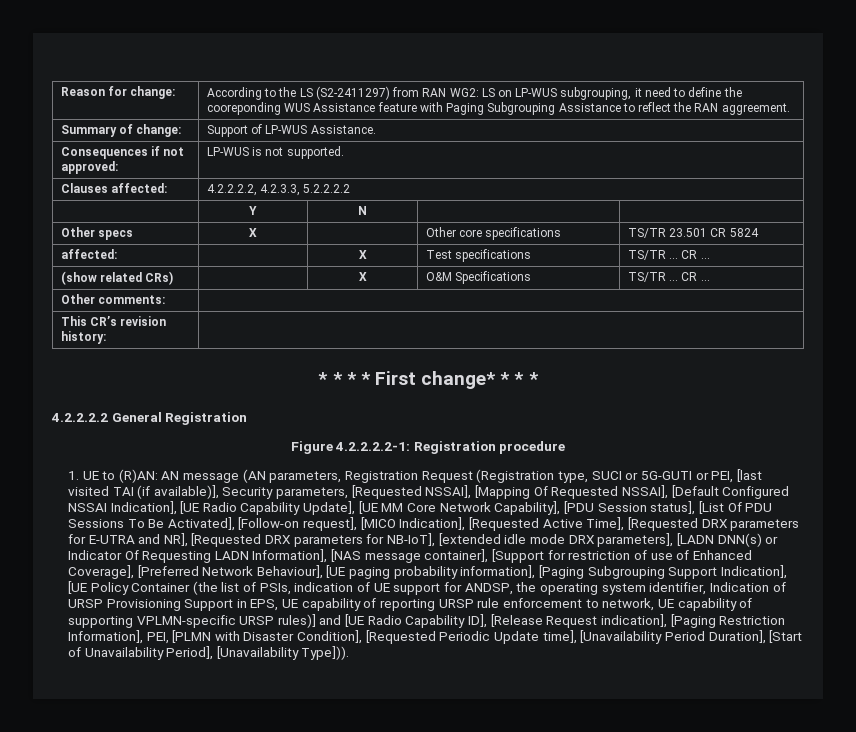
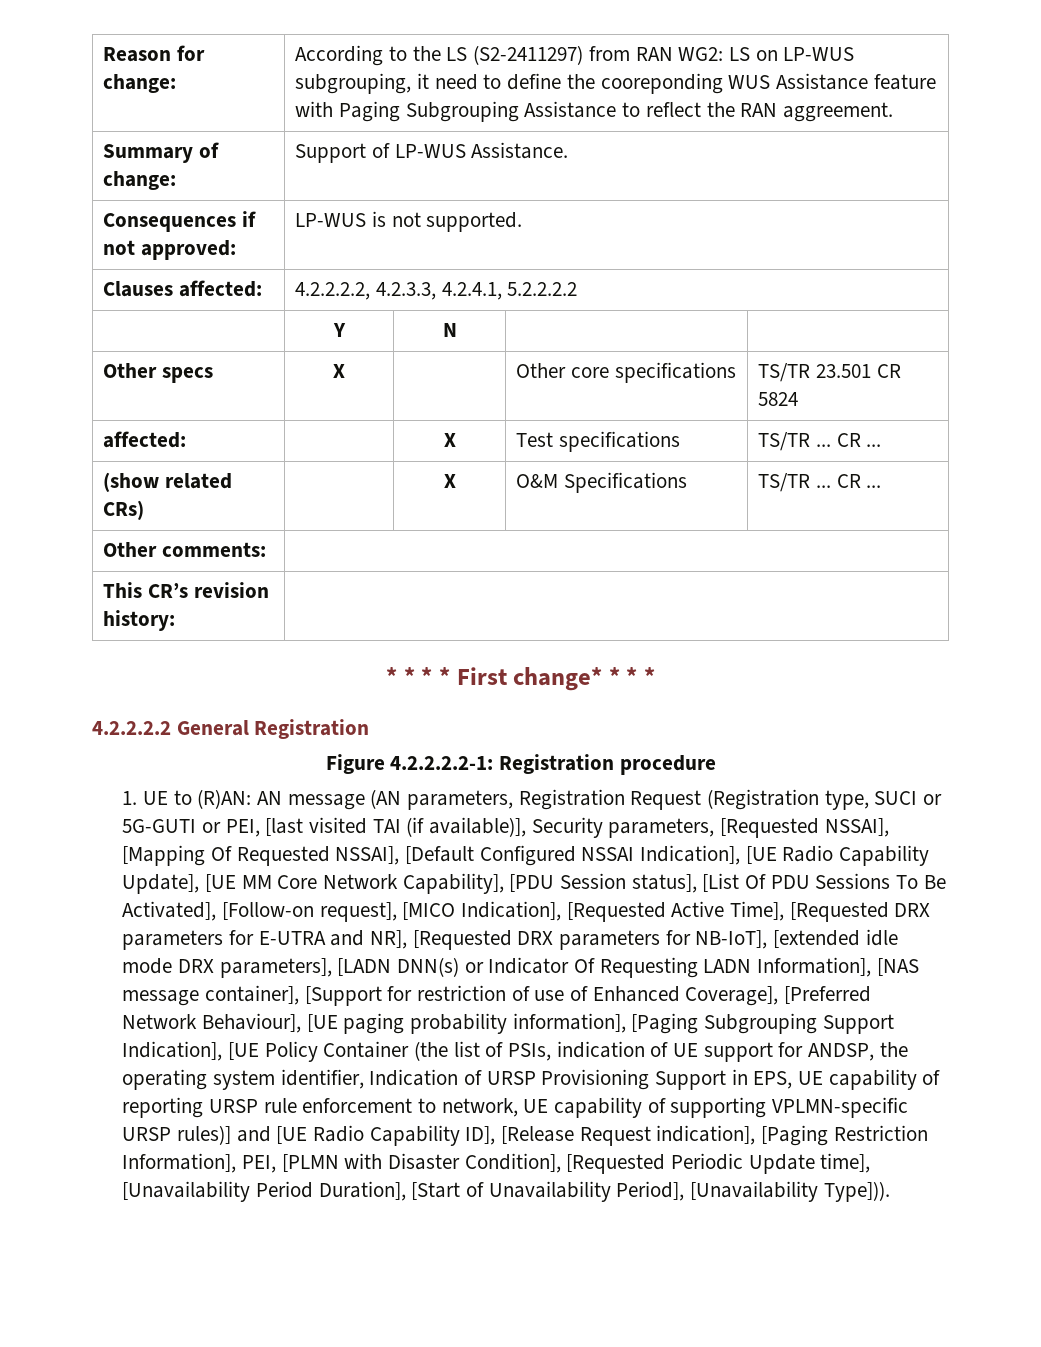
(301, 190) none -> [441,282,502,300] 4.2.4.1,

